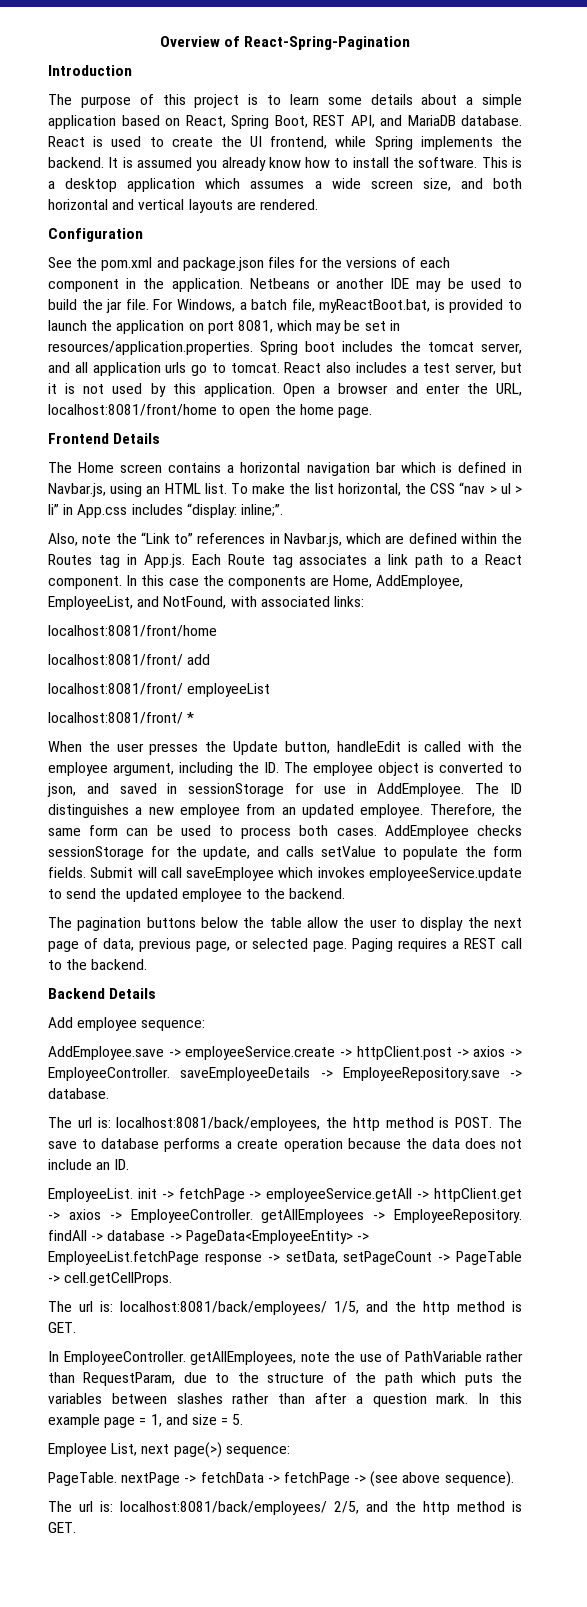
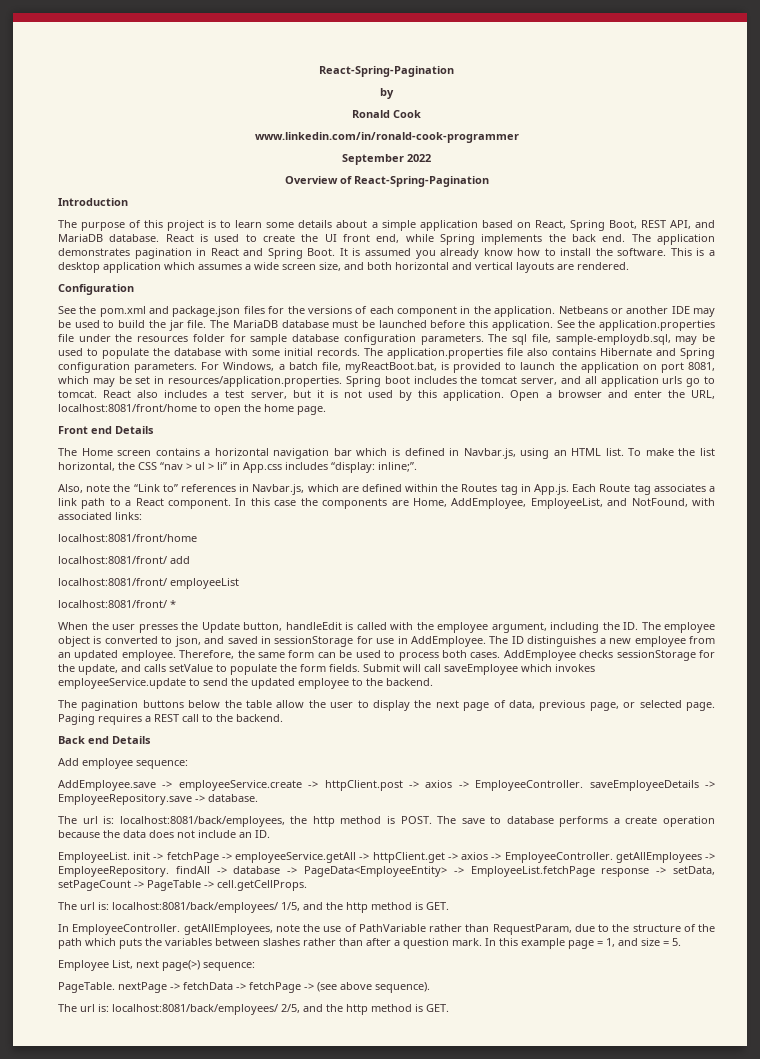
(159, 41) none -> [319,66,454,77] [380,88,394,99] [352,110,421,118] [254,132,519,143] [342,154,431,165] React-Spring-Pagination // by // Ronald Cook // www.linkedin.com/in/ronald-cook-programmer // September 2022 //
[270,136,328,149] frontend, -> [343,234,400,243] front end,
[48,157,104,168] backend. -> [571,234,715,245] [58,248,336,259] back end. The application demonstrates pagination in React and Spring Boot.
(149, 304) none -> [210,320,715,331] [58,334,715,345] [58,348,715,359] [58,362,198,373] The MariaDB database must be launched before this application. See the application.properties file under the resources folder for sample database configuration parameters. The sql file, sample-employdb.sql, may be used to populate the database with some initial records. The application.properties file also contains Hibernate and Spring configuration parameters.
[48,433,109,444] Frontend -> [58,426,112,434] Front end
[48,988,105,999] Backend -> [58,736,109,744] Back end

